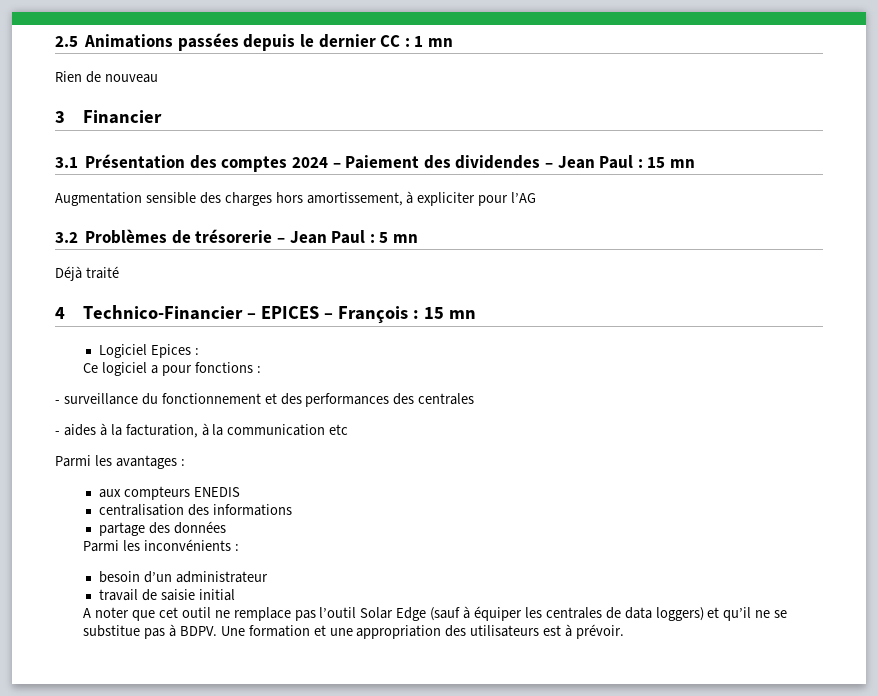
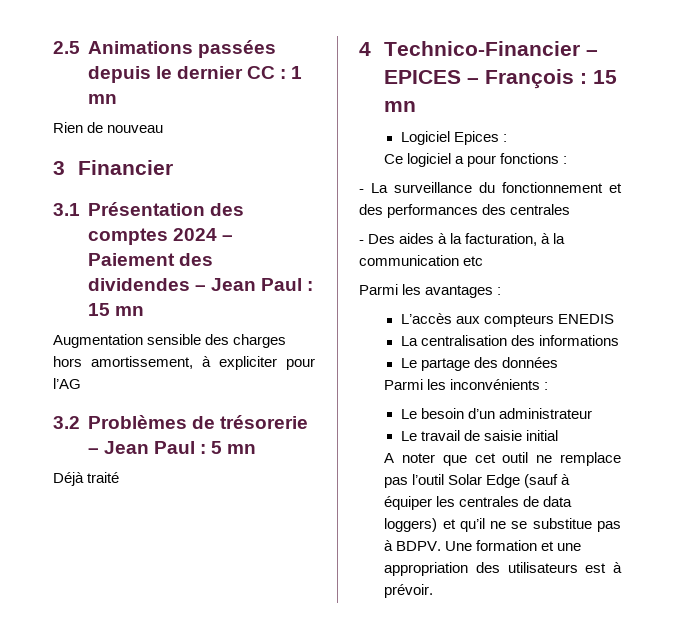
(60, 402) none -> [371,183,388,193] La
(60, 433) none -> [368,234,396,244] Des
(185, 462) none -> [400,313,452,324] L’accès
(240, 492) none -> [400,336,418,346] La
(292, 510) none -> [400,358,417,368] Le
(239, 547) none -> [400,409,417,419] Le
(268, 577) none -> [400,431,417,441] Le

